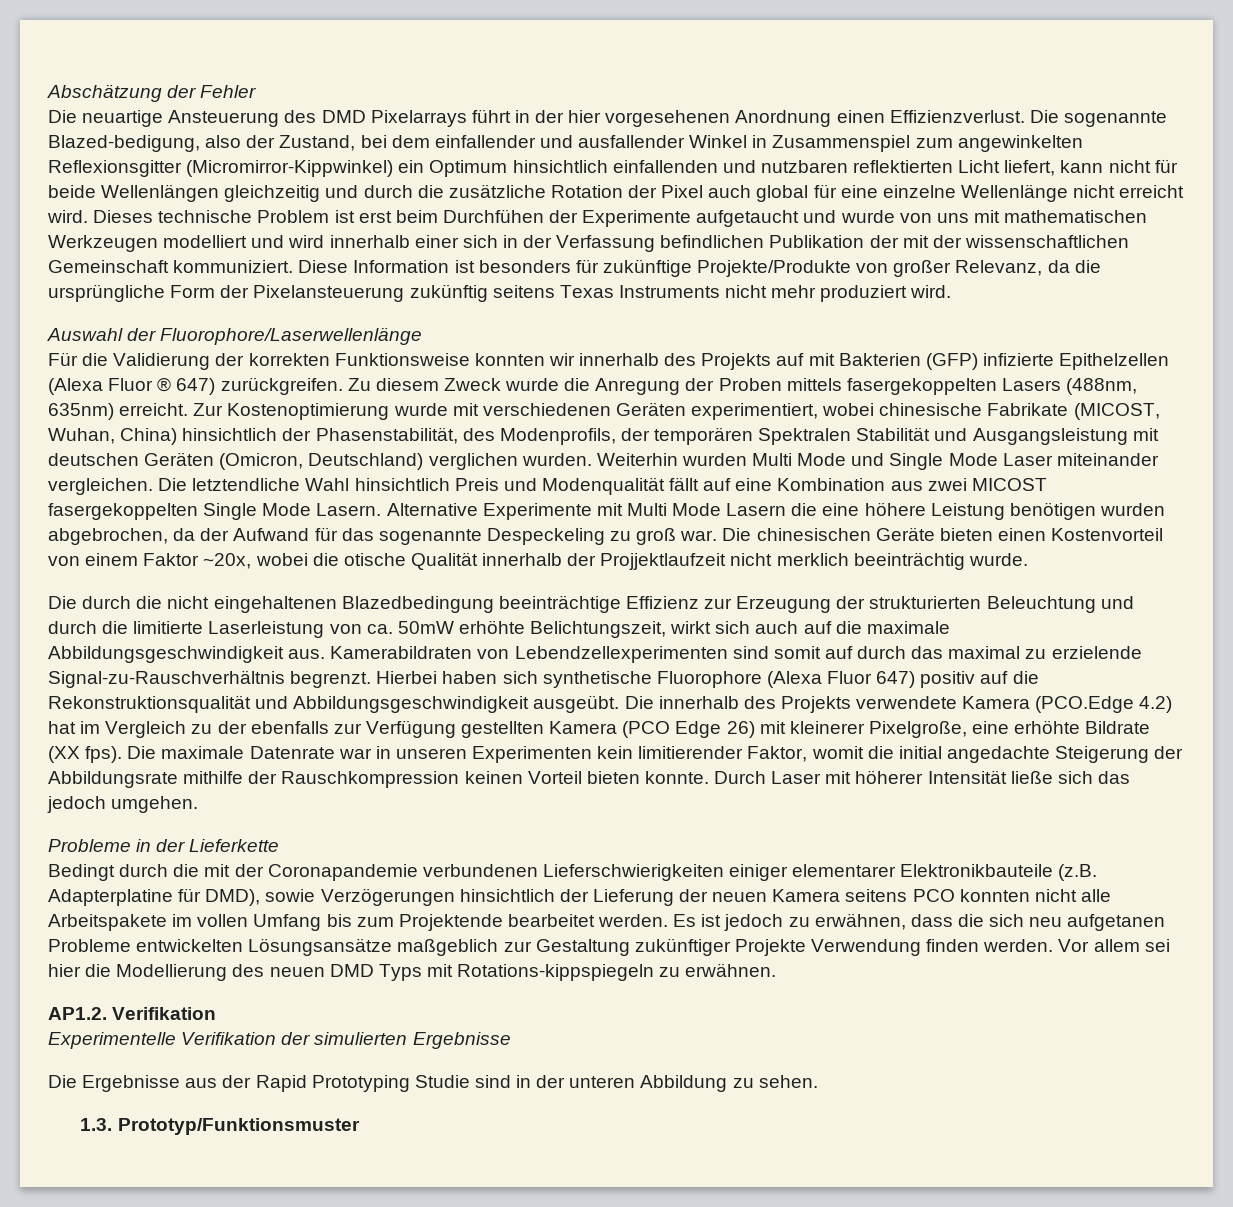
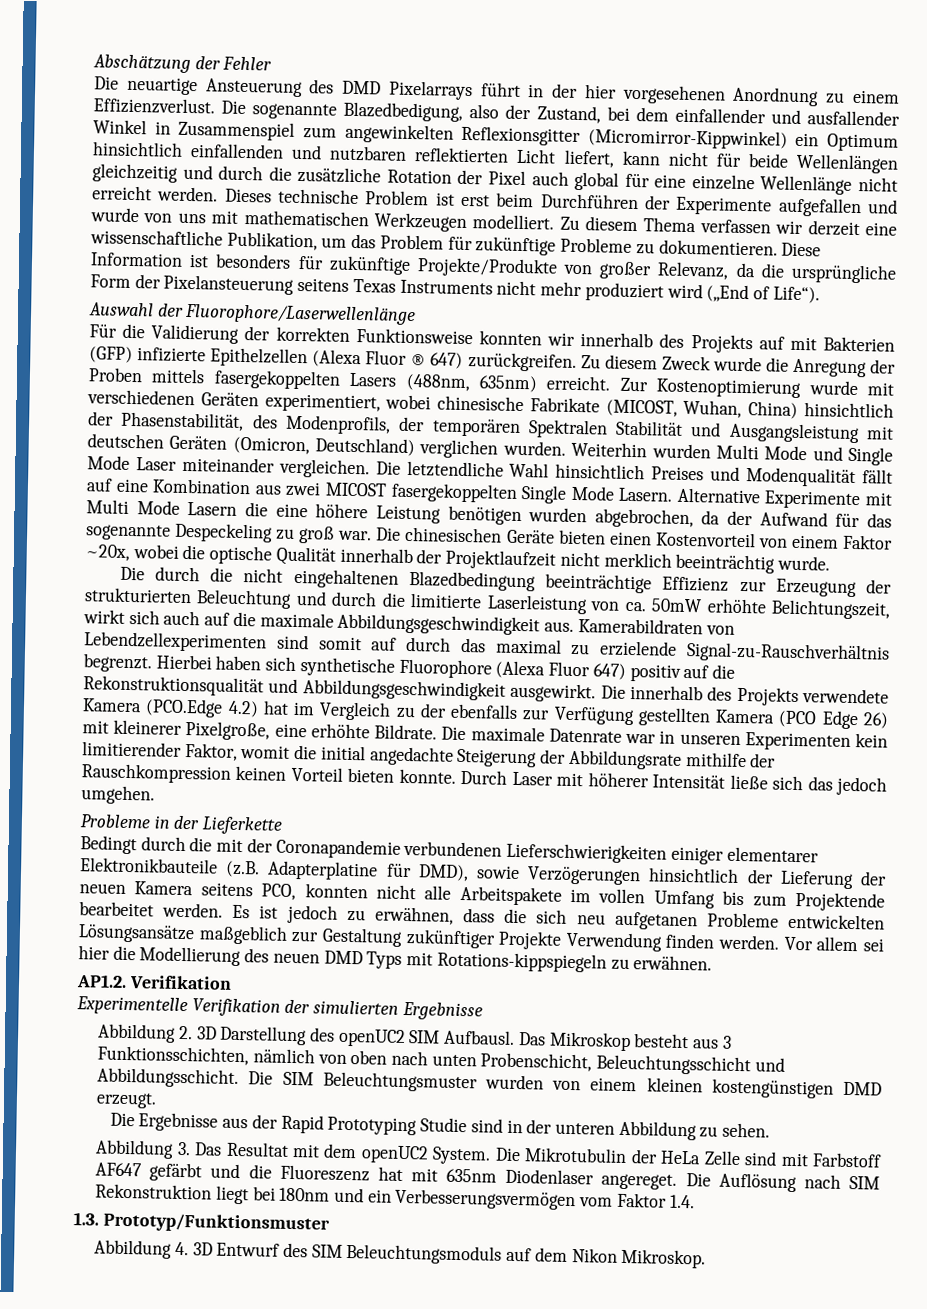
[836,110,885,123] einen -> [825,89,900,104] zu einem
[48,135,200,152] Blazed-bedigung, -> [343,101,464,122] Blazedbedigung,
[47,210,88,223] wird. -> [157,186,219,202] werden.
[442,209,544,223] Durchfühen -> [540,193,639,210] Durchführen
[696,210,800,227] aufgetaucht -> [777,197,862,218] aufgefallen
[163,235,1129,252] [48,260,294,273] modelliert und wird innerhalb einer sich in der Verfassung befindlichen Publikation der mit der wissenschaftlichen Gemeinschaft kommuniziert. -> [472,214,897,237] [90,229,778,256] modelliert. Zu diesem Thema verfassen wir derzeit eine wissenschaftliche Publikation, um das Problem für zukünftige Probleme zu dokumentieren.
[409,284,488,302] zukünftig -> (295, 284) none
[910,285,952,298] wird. -> [666,283,820,304] wird („End of Life“).
[454,478,499,491] Preis -> [651,466,705,481] Preises
[343,553,406,566] otische -> [209,545,273,565] optische
[600,553,727,570] Projjektlaufzeit -> [445,549,557,570] Projektlaufzeit
[533,695,620,713] ausgeübt. -> [510,682,597,703] ausgewirkt.
[1085,721,1151,734] [48,746,123,763] Bildrate (XX fps). -> [374,724,438,740] Bildrate.
[912,889,955,902] PCO -> [261,883,297,901] PCO,
(511, 1040) none -> [97,1023,732,1052] [97,1045,785,1076] [97,1067,882,1099] [96,1092,158,1109] // Abbildung 2. 3D Darstellung des openUC2 SIM Aufbausl. Das Mikroskop besteht aus 3 Funktionsschichten, nämlich von oben nach unten Probenschicht, Beleuchtungsschicht und Abbildungsschicht. Die SIM Beleuchtungsmuster wurden von einem kleinen kostengünstigen DMD erzeugt.
[80,1118,360,1135] 1.3. Prototyp/Funktionsmuster -> [95,1139,882,1168] [95,1162,881,1193] [95,1183,695,1211] [73,1212,330,1234] [94,1239,707,1269] Abbildung 3. Das Resultat mit dem openUC2 System. Die Mikrotubulin der HeLa Zelle sind mit Farbstoff AF647 gefärbt und die Fluoreszenz hat mit 635nm Diodenlaser angereget. Die Auflösung nach SIM Rekonstruktion liegt bei 180nm und ein Verbesserungsvermögen vom Faktor 1.4. // 1.3. Prototyp/Funktionsmuster // Abbildung 4. 3D Entwurf des SIM Beleuchtungsmoduls auf dem Nikon Mikroskop.

